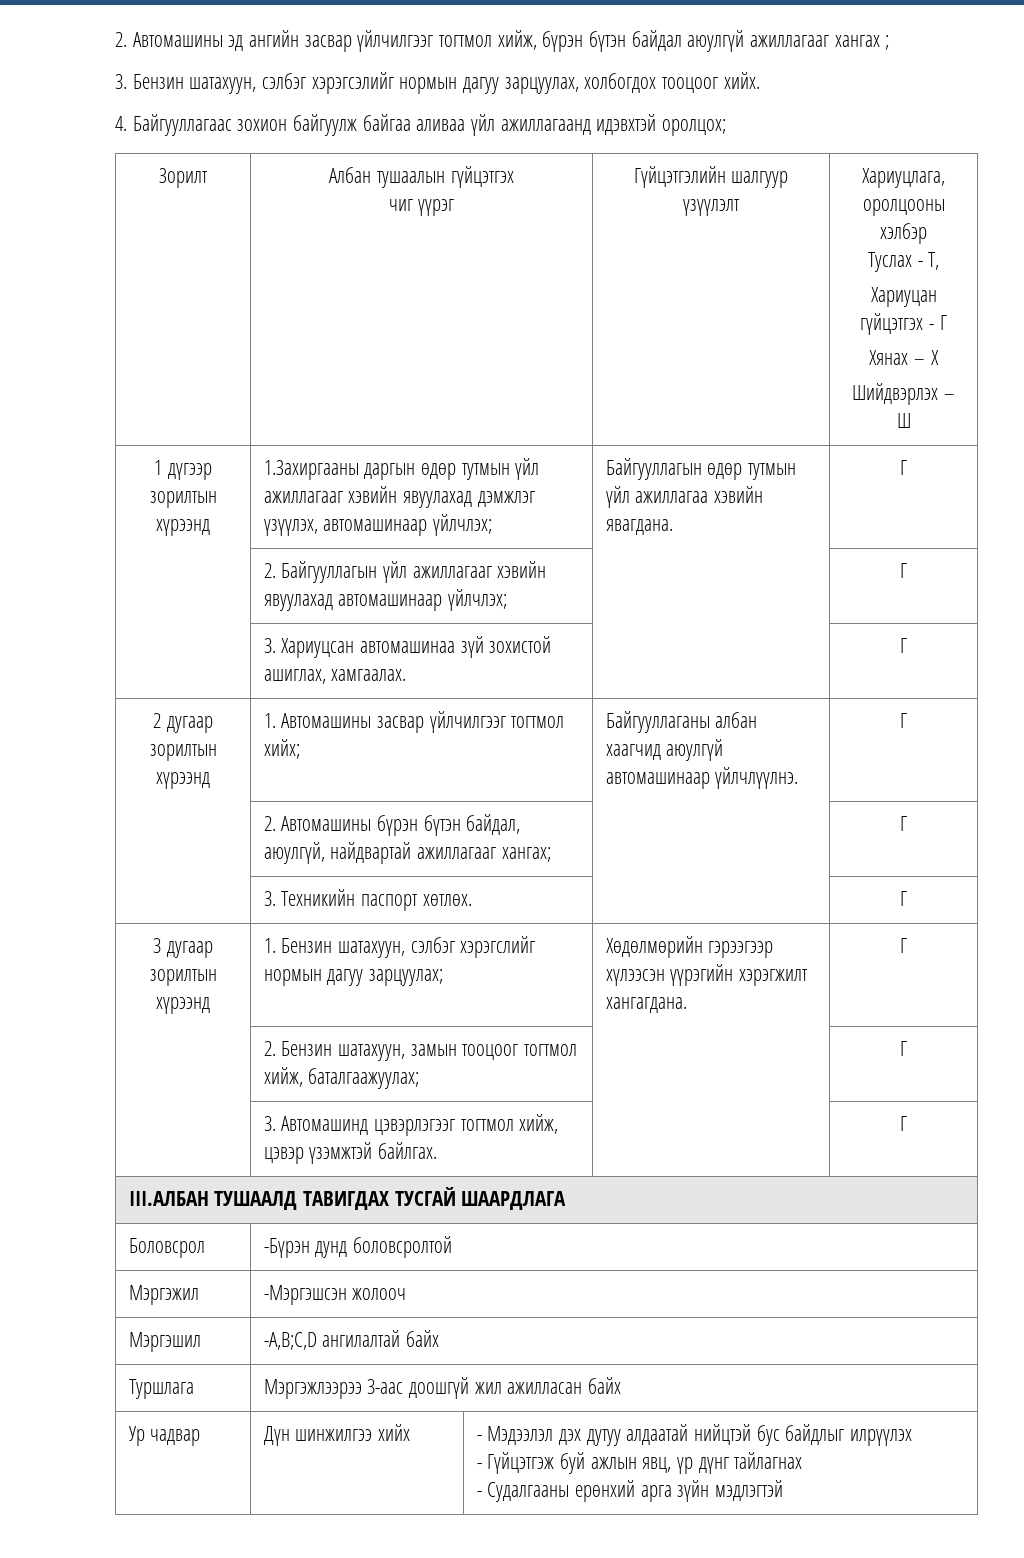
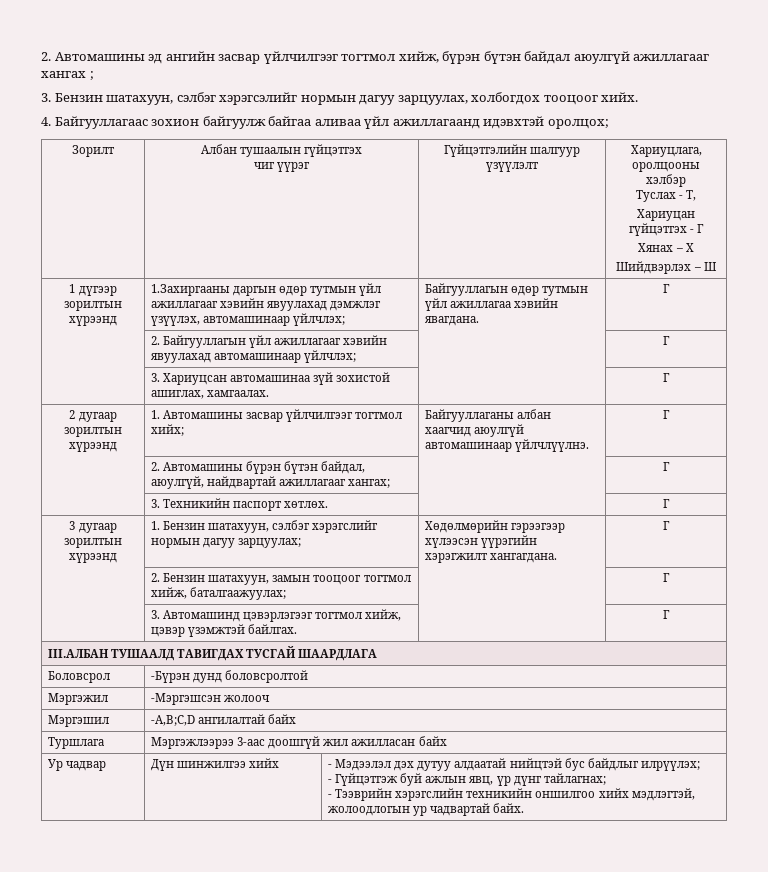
[849,1429,912,1446] илрүүлэх -> [640,761,700,771] илрүүлэх;
[734,1452,803,1469] [476,1480,783,1502] тайлагнах // - Судалгааны ерөнхий арга зүйн мэдлэгтэй -> [543,773,606,785] [327,788,695,801] [327,803,525,816] тайлагнах; // - Тээврийн хэрэгслийн техникийн оншилгоо хийх мэдлэгтэй, жолоодлогын ур чадвартай байх.

